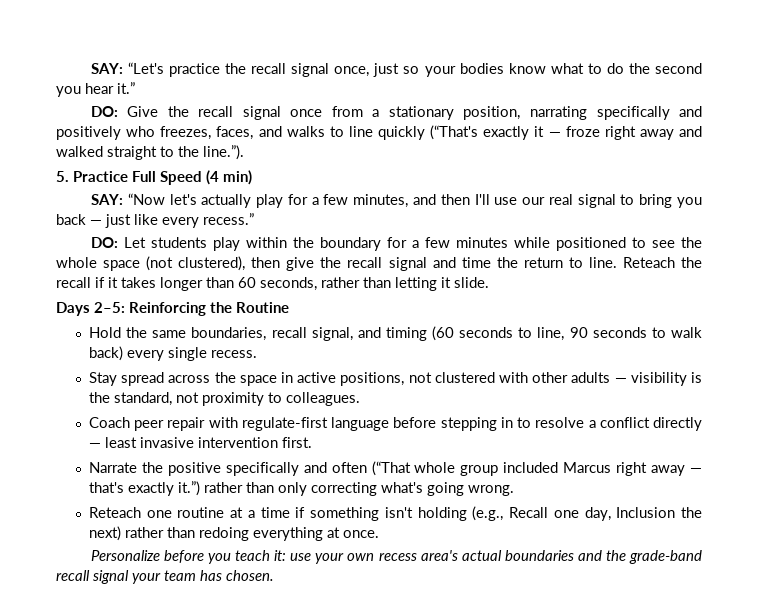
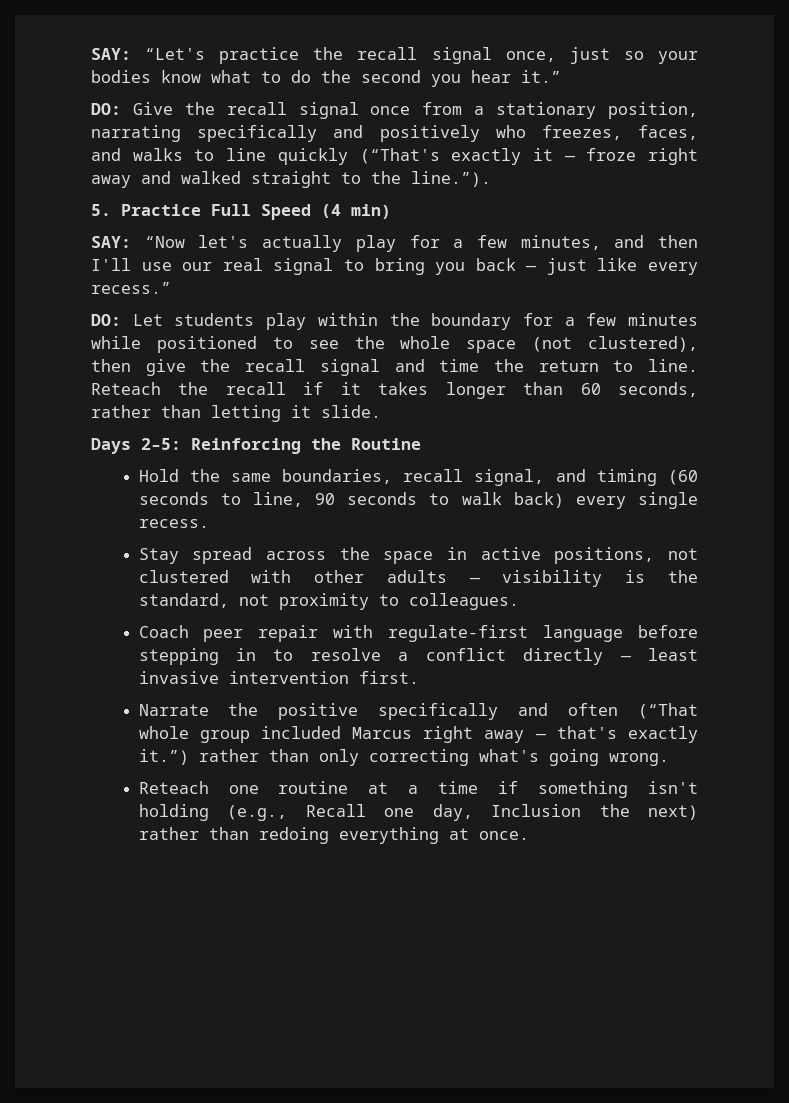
[90,550,702,564] [56,570,274,584] // Personalize before you teach it: use your own recess area's actual boundaries and the grade-band recall signal your team has chosen. -> (529, 835) none

